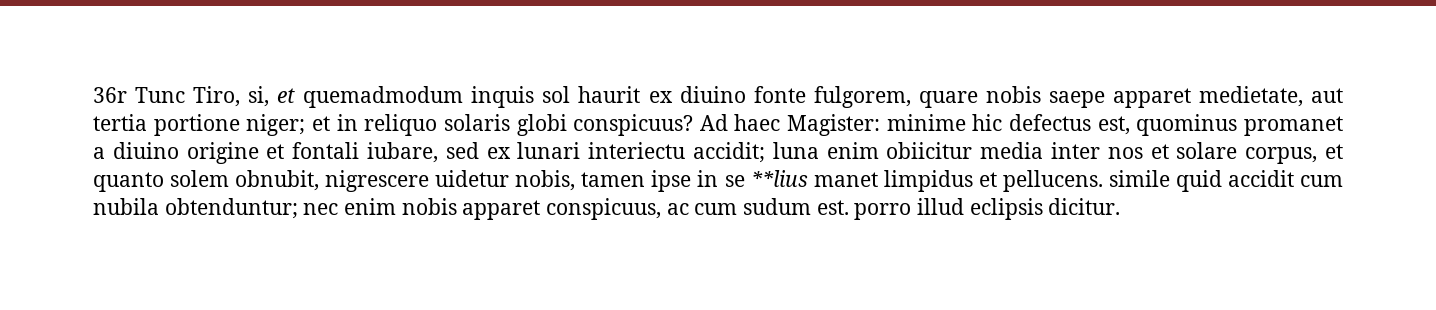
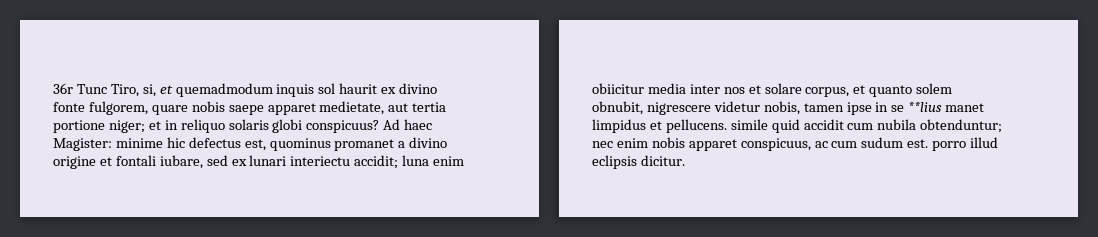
[679,86,746,103] diuino -> [399,83,438,94] divino
[112,142,179,159] diuino -> [409,137,448,148] divino
[435,170,510,187] uidetur -> [713,101,760,112] videtur

